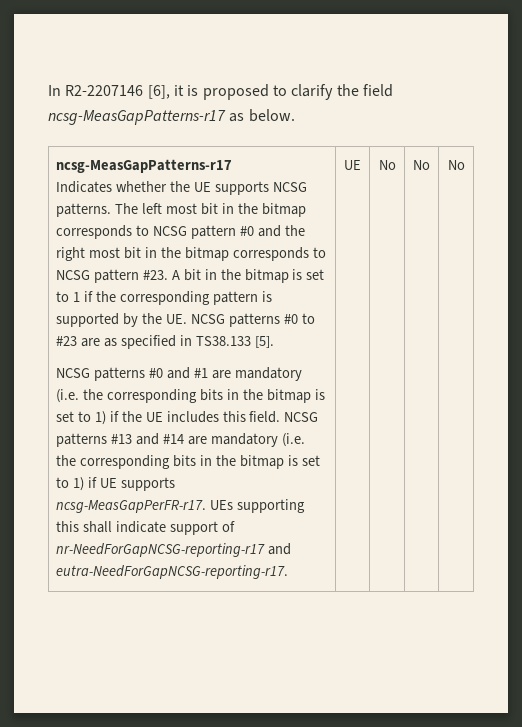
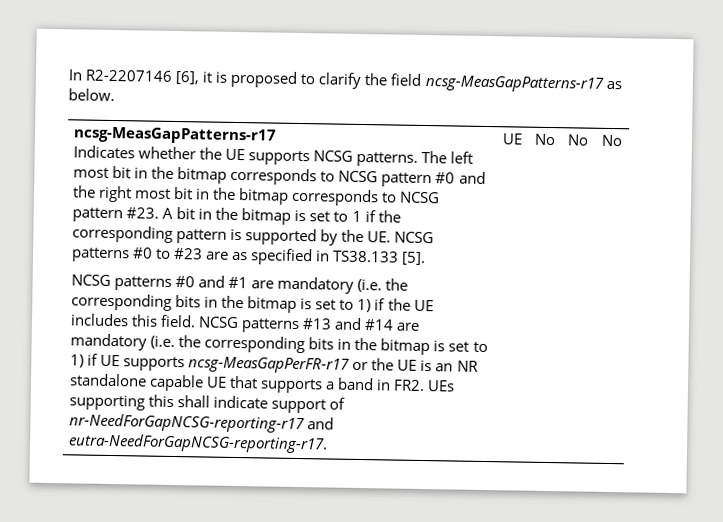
[56,500,207,513] ncsg-MeasGapPerFR-r17. -> [188,356,479,374] [69,373,426,394] ncsg-MeasGapPerFR-r17 or the UE is an NR standalone capable UE that supports a band in FR2.

